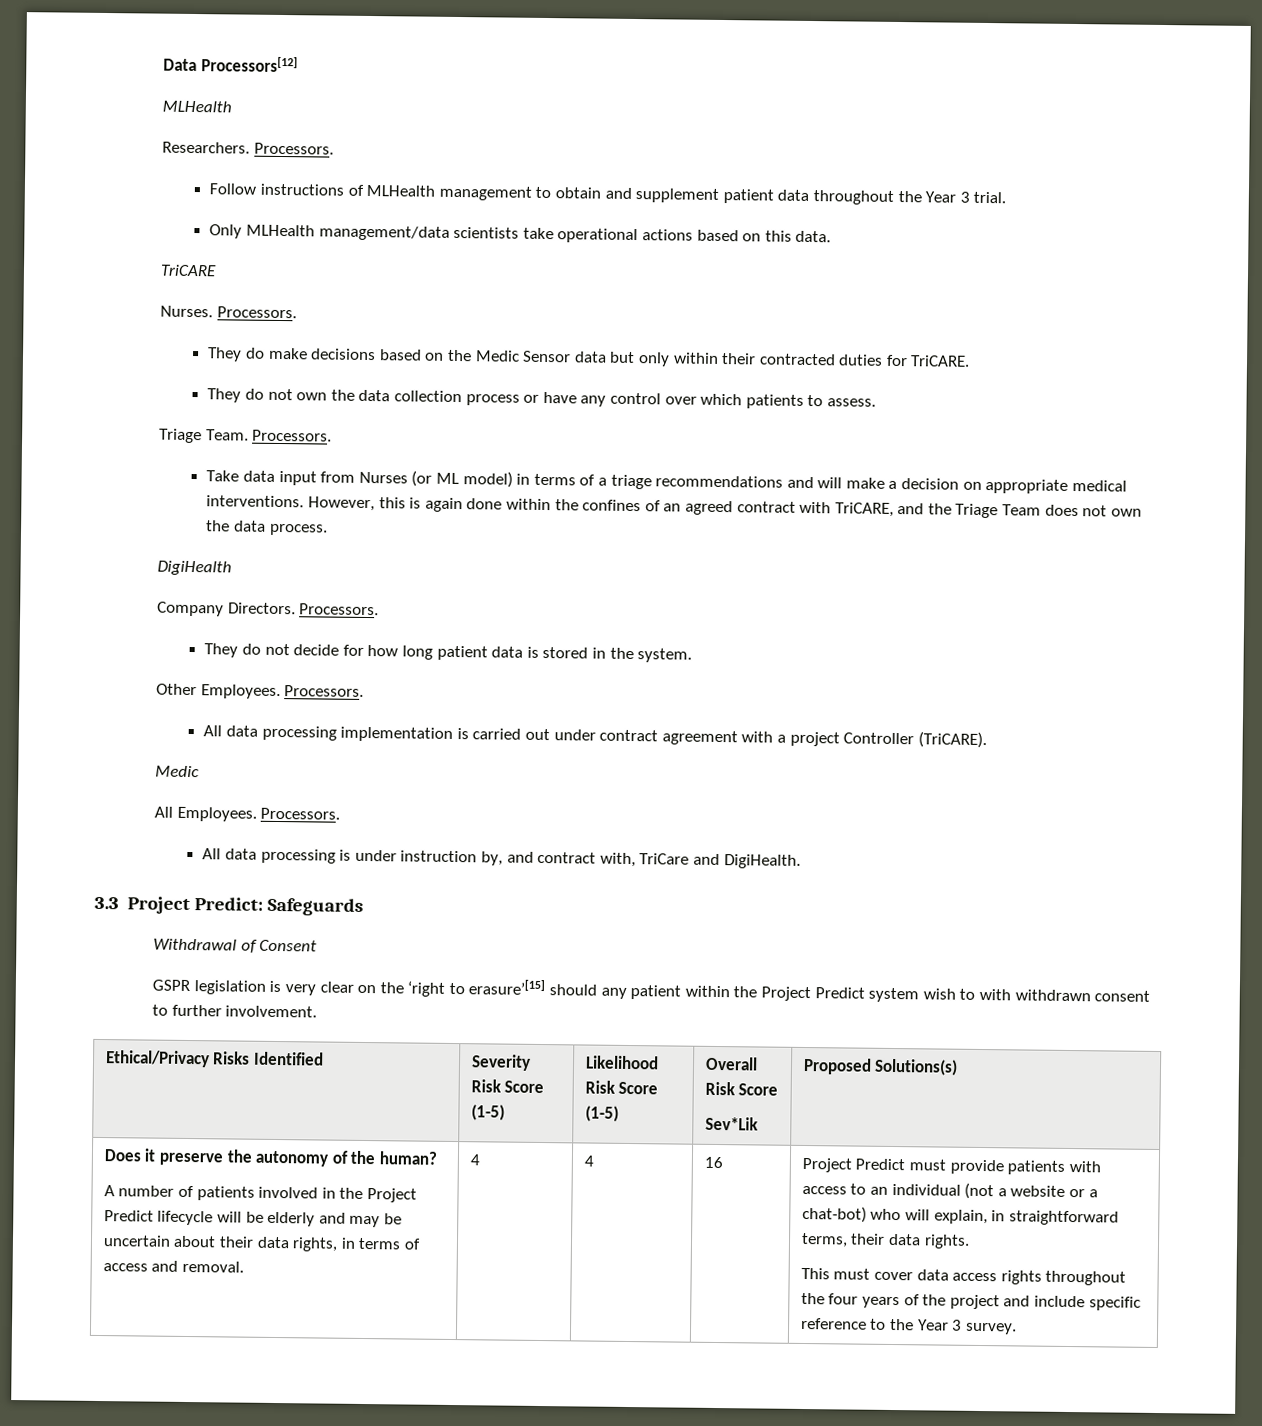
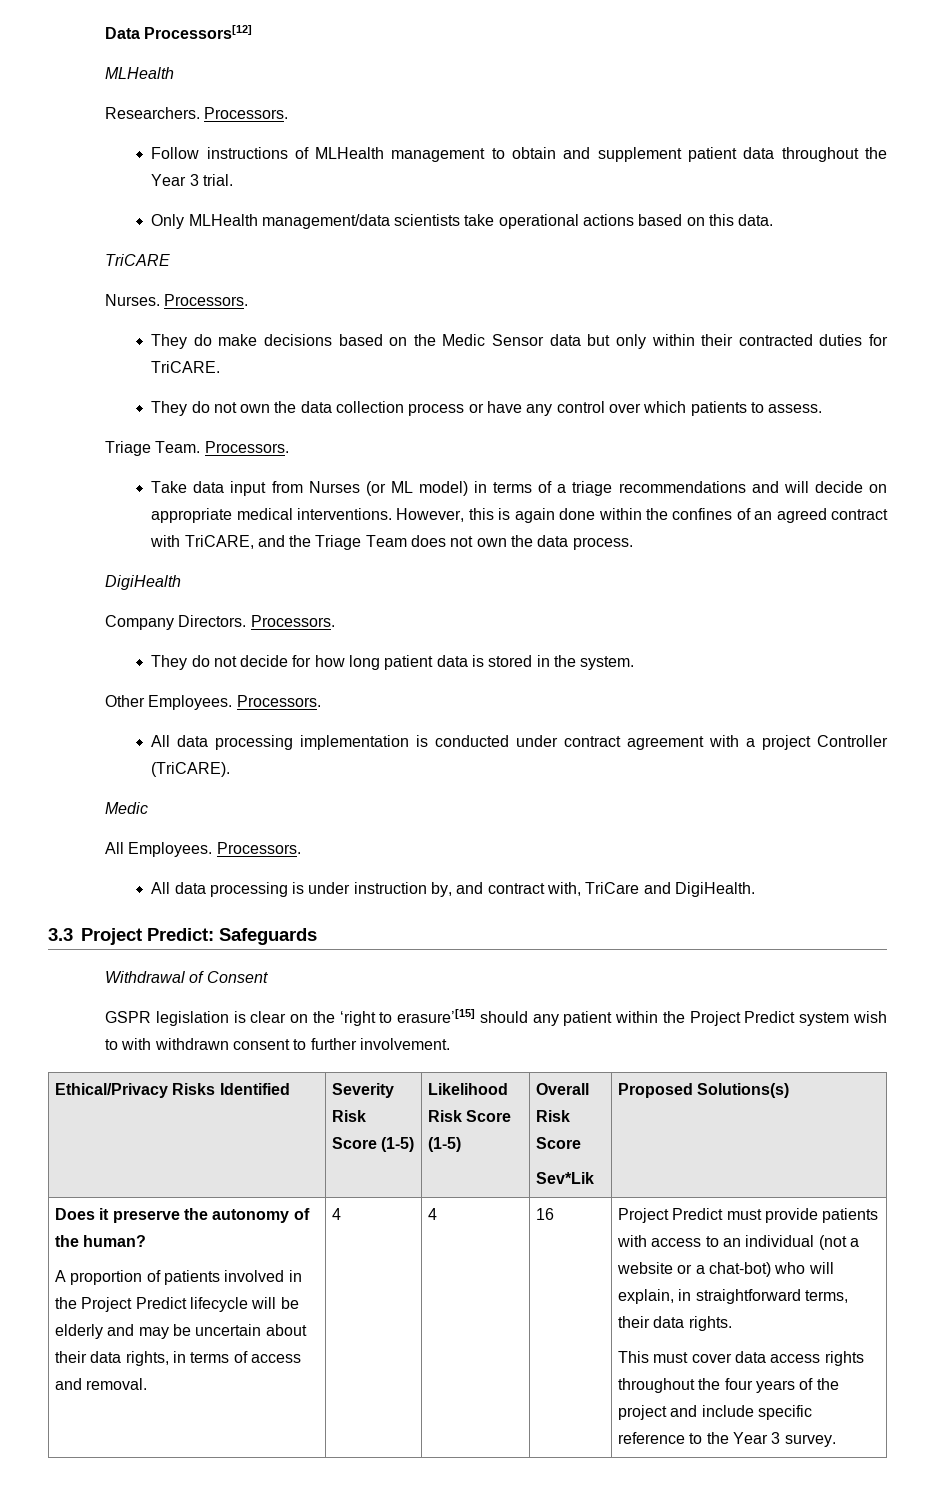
[845,477,960,490] make a decision -> [814,481,863,493] decide
[472,728,550,741] carried out -> [435,735,510,747] conducted
[284,984,316,996] very -> (246, 1017) none
[118,1185,175,1197] number -> [70,1270,143,1285] proportion

